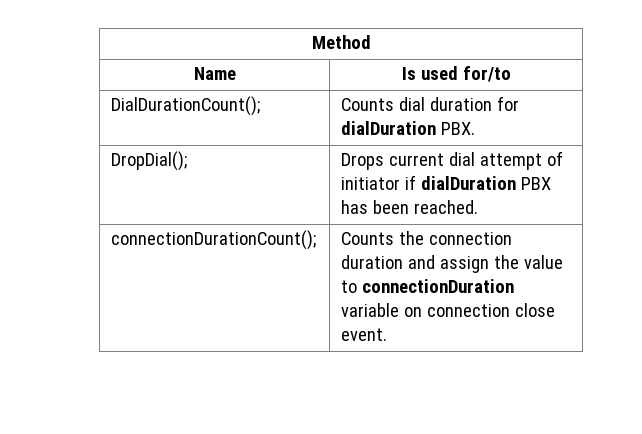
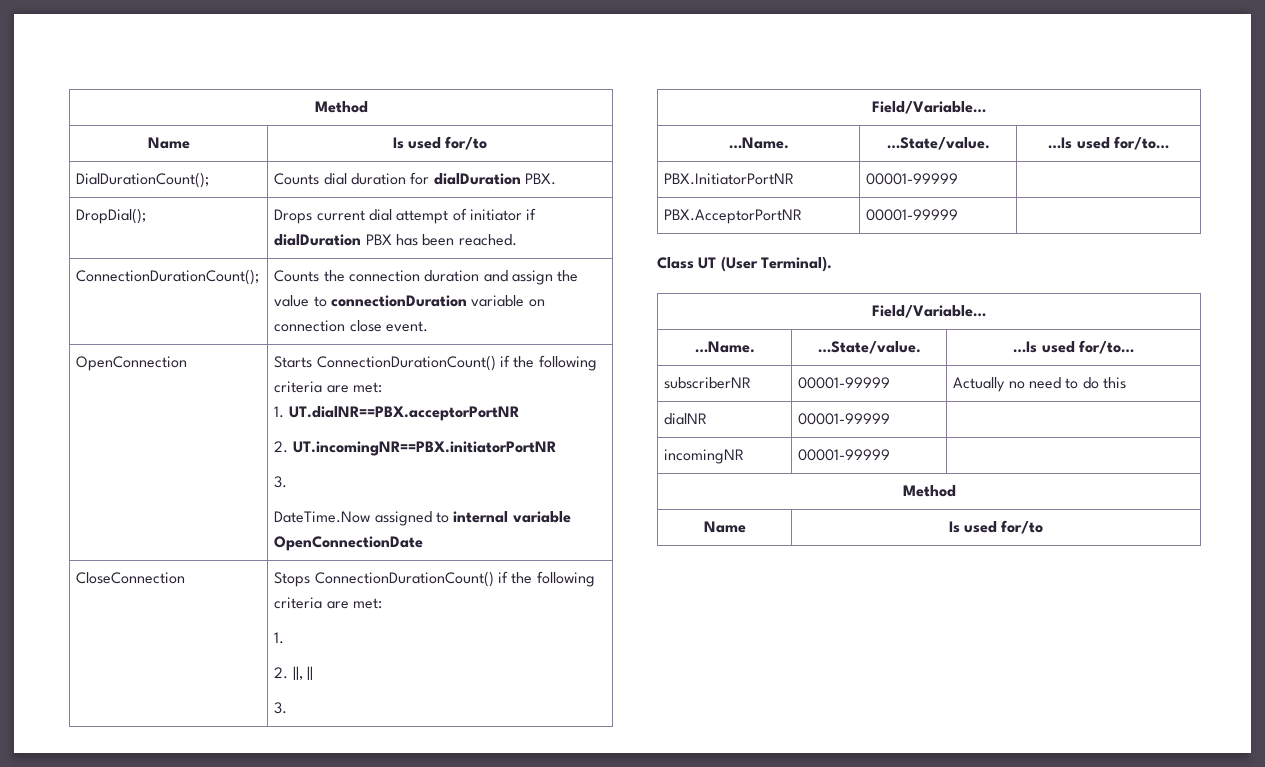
[111,230,317,250] connectionDurationCount(); -> [76,269,260,285] ConnectionDurationCount();
(388, 334) none -> [76,356,188,371] [274,355,597,371] [274,381,383,393] [274,406,519,421] [274,441,556,456] [274,476,288,488] [274,511,571,526] [274,536,424,551] [76,572,186,584] [274,571,595,587] [274,597,383,609] [274,632,285,644] [274,666,314,680] [274,702,288,714] [872,101,986,114] [728,137,789,149] [886,137,990,150] [1048,136,1169,150] [664,173,795,185] [866,173,959,185] [664,209,803,224] [866,209,959,221] [657,256,832,272] [872,305,986,318] [694,341,755,353] [817,341,921,354] [1013,340,1134,354] [664,377,752,389] [798,377,891,389] [953,377,1127,392] [664,413,708,425] [798,413,891,425] [664,449,745,464] [798,449,891,461] [902,485,956,497] [703,521,746,533] [948,520,1044,534] // OpenConnection | Starts ConnectionDurationCount() if the following criteria are met: // 1. UT.dialNR==PBX.acceptorPortNR // 2. UT.incomingNR==PBX.initiatorPortNR // 3. // DateTime.Now assigned to internal variable OpenConnectionDate // CloseConnection | Stops ConnectionDurationCount() if the following criteria are met: // 1. // 2. ||, || // 3. // Field/Variable… // …Name. | …State/value. | …Is used for/to… // PBX.InitiatorPortNR | 00001-99999 | // PBX.AcceptorPortNR | 00001-99999 | // Class UT (User Terminal). // Field/Variable… // …Name. | …State/value. | …Is used for/to… // subscriberNR | 00001-99999 | Actually no need to do this // dialNR | 00001-99999 | // incomingNR | 00001-99999 | // Method // Name | Is used for/to

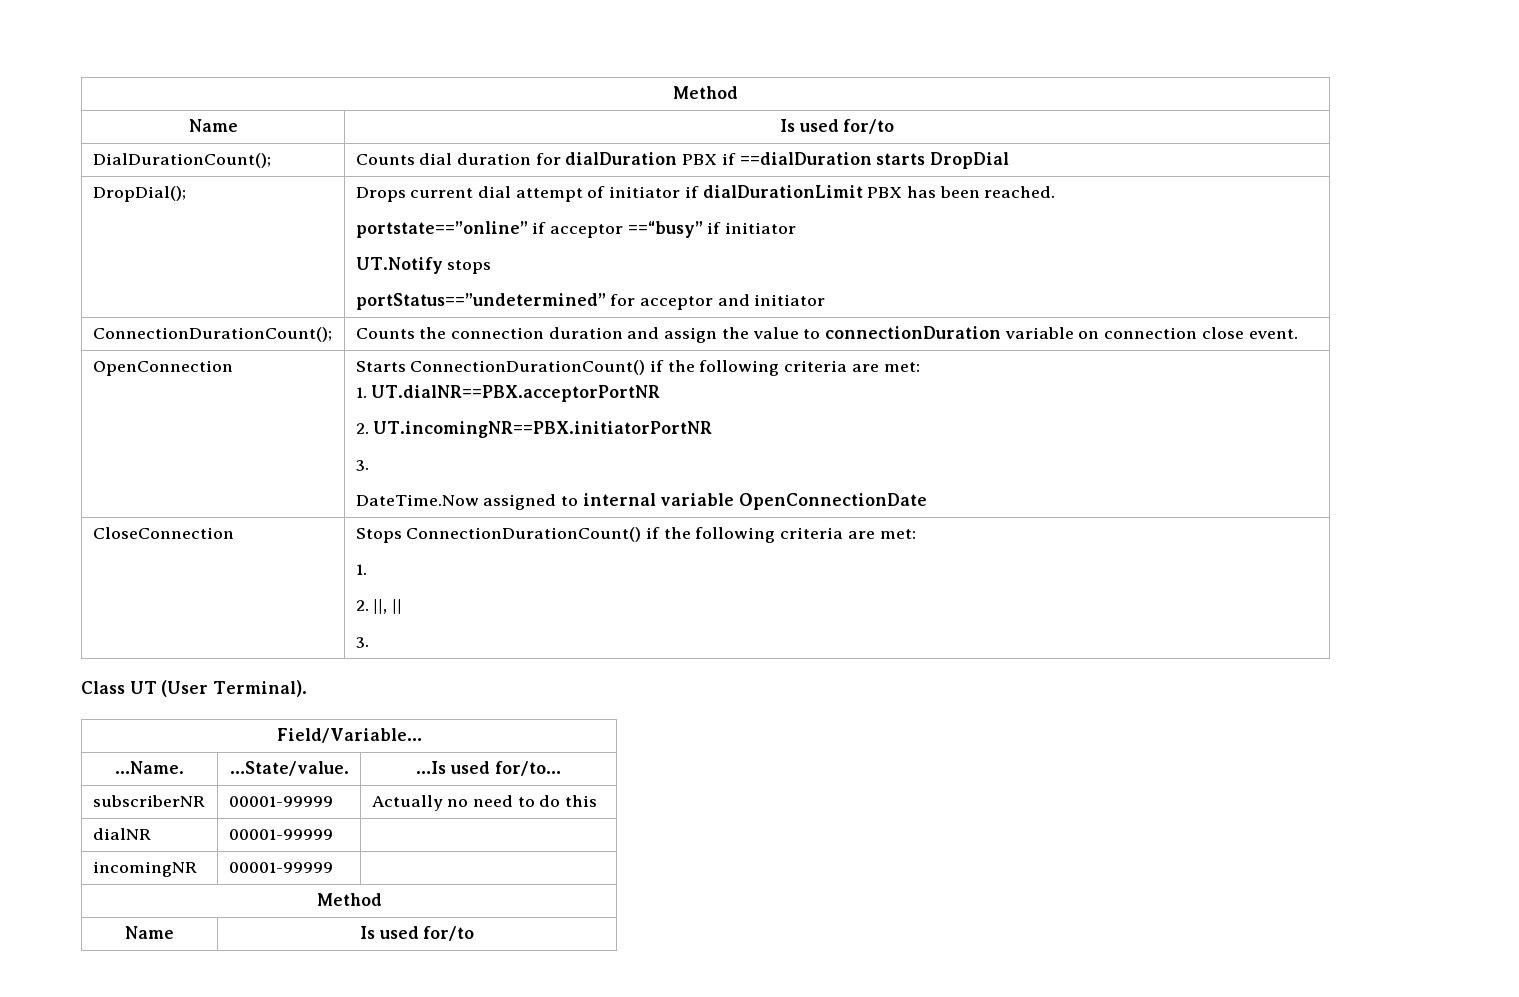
[525,173,557,185] PBX. -> [682,152,1010,169] PBX if ==dialDuration starts DropDial
[274,234,362,246] dialDuration -> [702,185,863,198] dialDurationLimit
(517, 240) none -> [355,221,797,238] [355,257,492,274] [355,293,826,310] // portstate==”online” if acceptor ==“busy” if initiator // UT.Notify stops // portStatus==”undetermined” for acceptor and initiator
[872,101,986,114] [728,137,789,149] [886,137,990,150] [1048,136,1169,150] [664,173,795,185] [866,173,959,185] [664,209,803,224] [866,209,959,221] // Field/Variable… // …Name. | …State/value. | …Is used for/to… // PBX.InitiatorPortNR | 00001-99999 | // PBX.AcceptorPortNR | 00001-99999 | -> (369, 642) none

